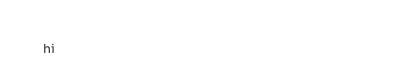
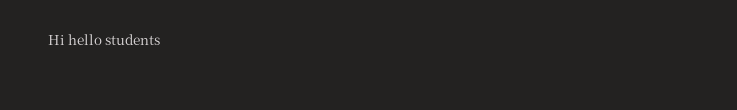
[43,43,55,53] hi -> [48,34,161,45] Hi hello students

